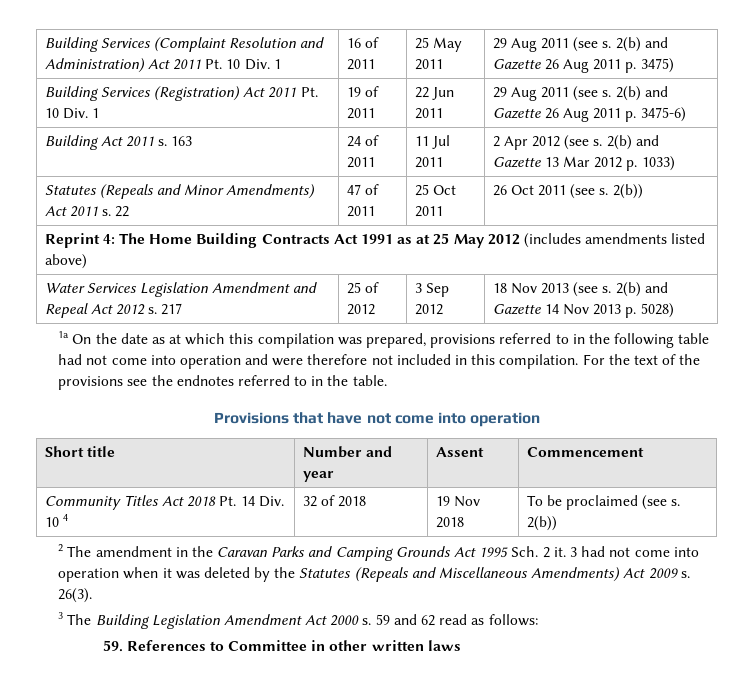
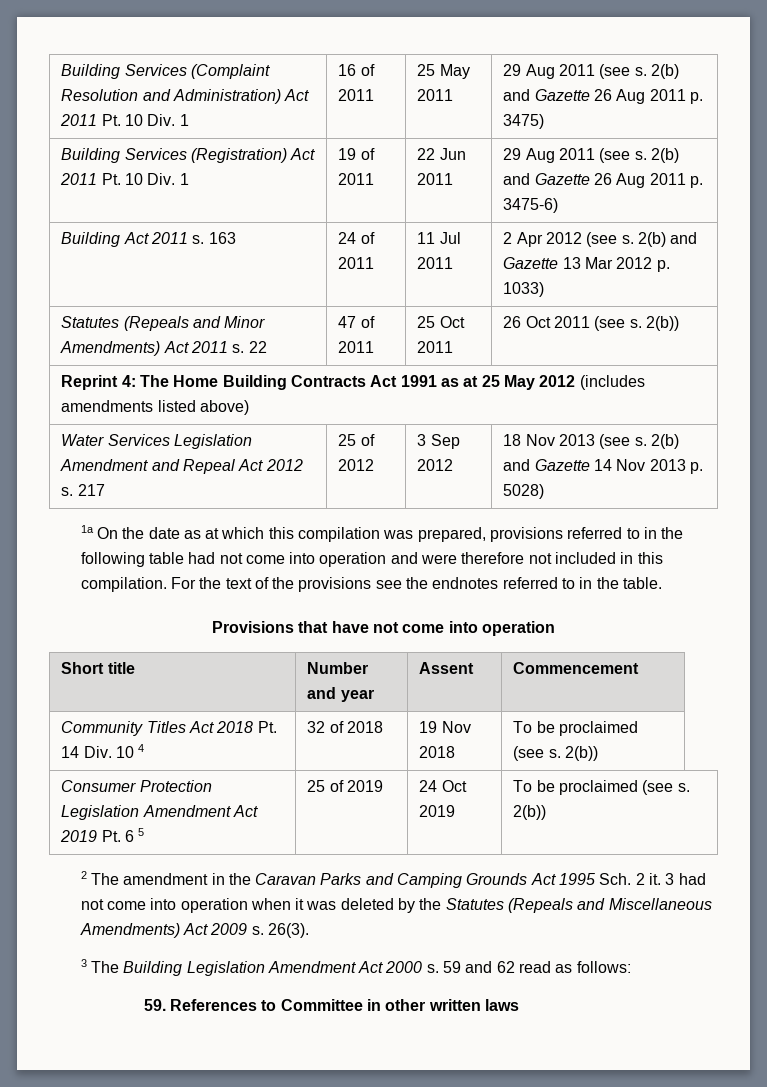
(557, 523) none -> [61,780,212,792] [61,805,259,820] [60,828,145,842] [307,780,384,792] [419,780,467,792] [419,805,456,817] [513,780,690,795] [513,805,547,820] // Consumer Protection Legislation Amendment Act 2019 Pt. 6 5 | 25 of 2019 | 24 Oct 2019 | To be proclaimed (see s. 2(b))

